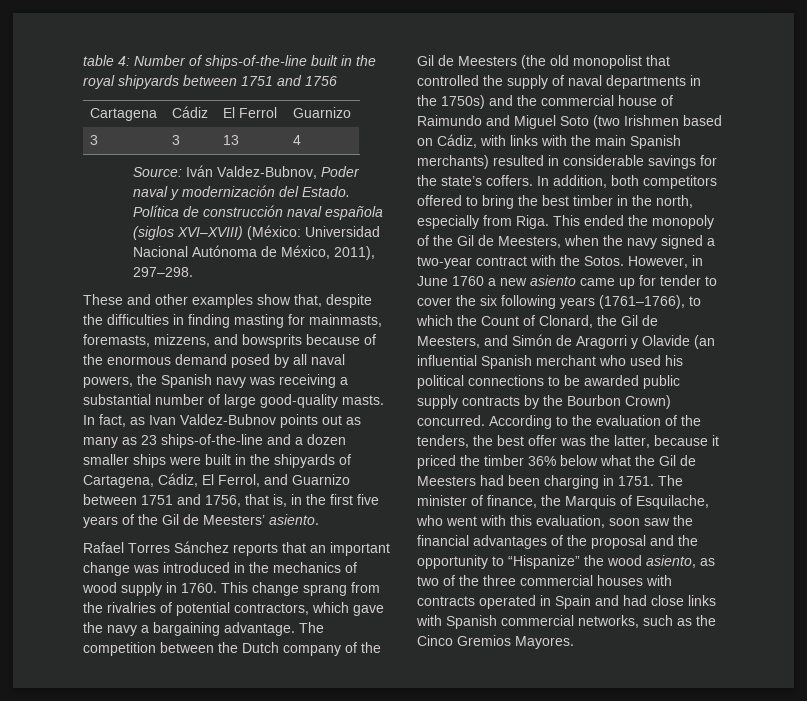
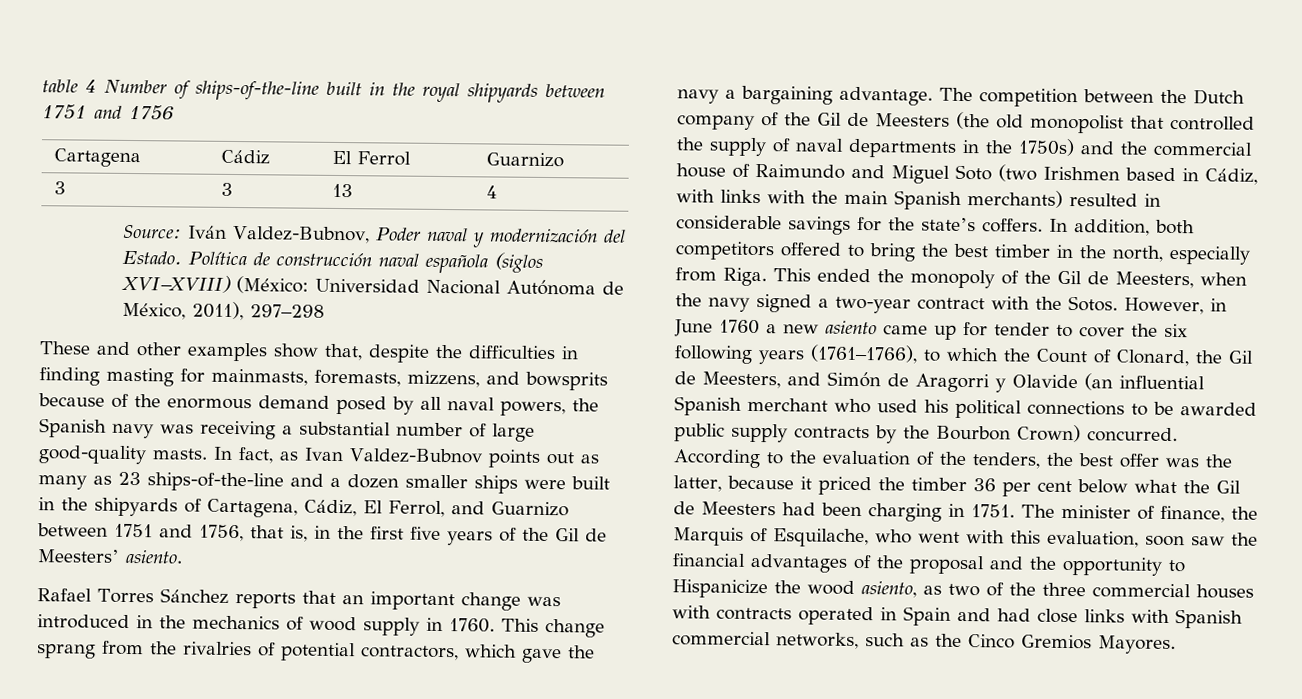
[118,56,130,66] 4: -> [85,79,97,93] 4
[132,267,193,277] 297–298. -> [249,304,325,318] 297–298
[417,138,433,146] on -> [1182,168,1199,182] in
[528,456,556,466] 36% -> [972,478,1072,497] 36 per cent
[508,555,580,569] “Hispanize” -> [672,579,768,599] Hispanicize

